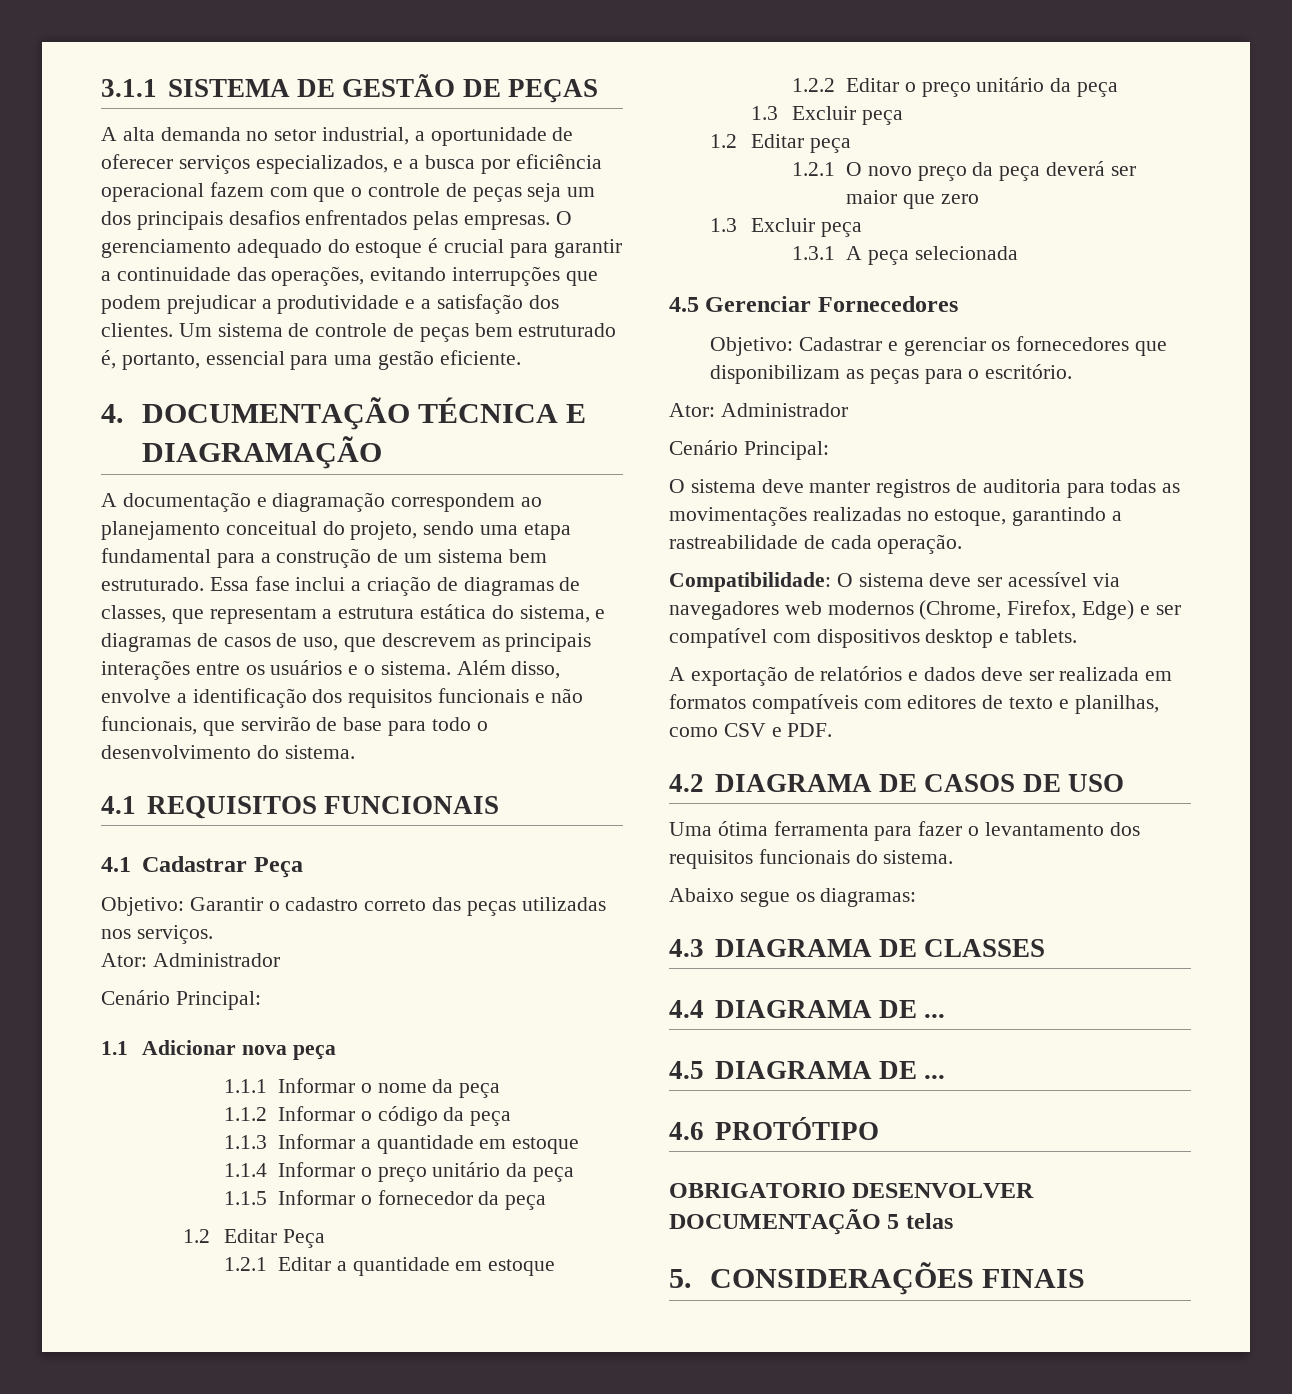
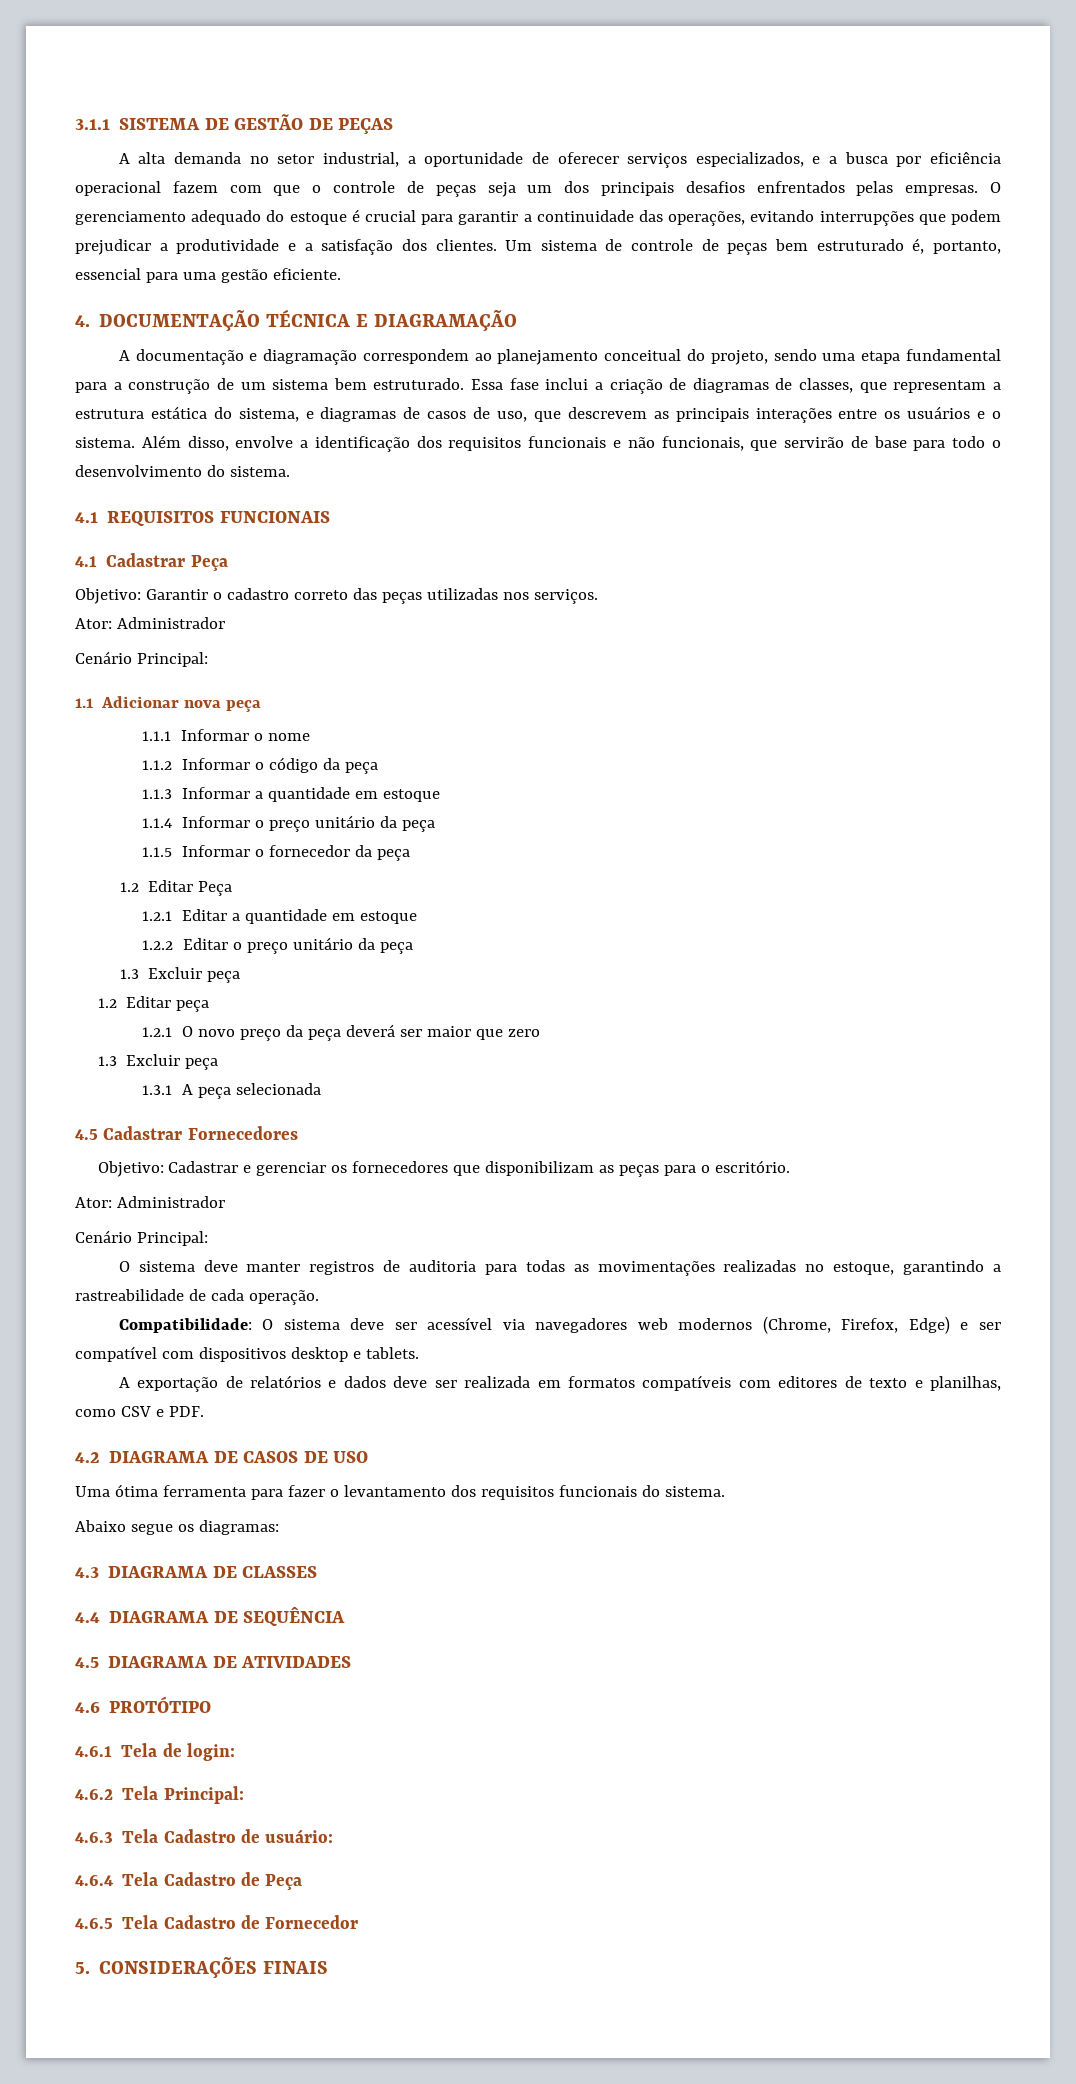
[432,1079,501,1098] da peça -> (310, 737) none
[705,296,812,312] Gerenciar -> [103,1126,183,1140] Cadastrar
[924,1014,946,1018] ... -> [243,1607,346,1626] SEQUÊNCIA
[924,1075,946,1079] ... -> [241,1656,352,1668] ATIVIDADES
[669,1183,1035,1198] [669,1209,953,1235] OBRIGATORIO DESENVOLVER DOCUMENTAÇÃO 5 telas -> [75,1743,235,1761] [75,1786,244,1804] [75,1829,334,1843] [75,1872,303,1890] [75,1915,359,1929] 4.6.1 Tela de login: // 4.6.2 Tela Principal: // 4.6.3 Tela Cadastro de usuário: // 4.6.4 Tela Cadastro de Peça // 4.6.5 Tela Cadastro de Fornecedor

